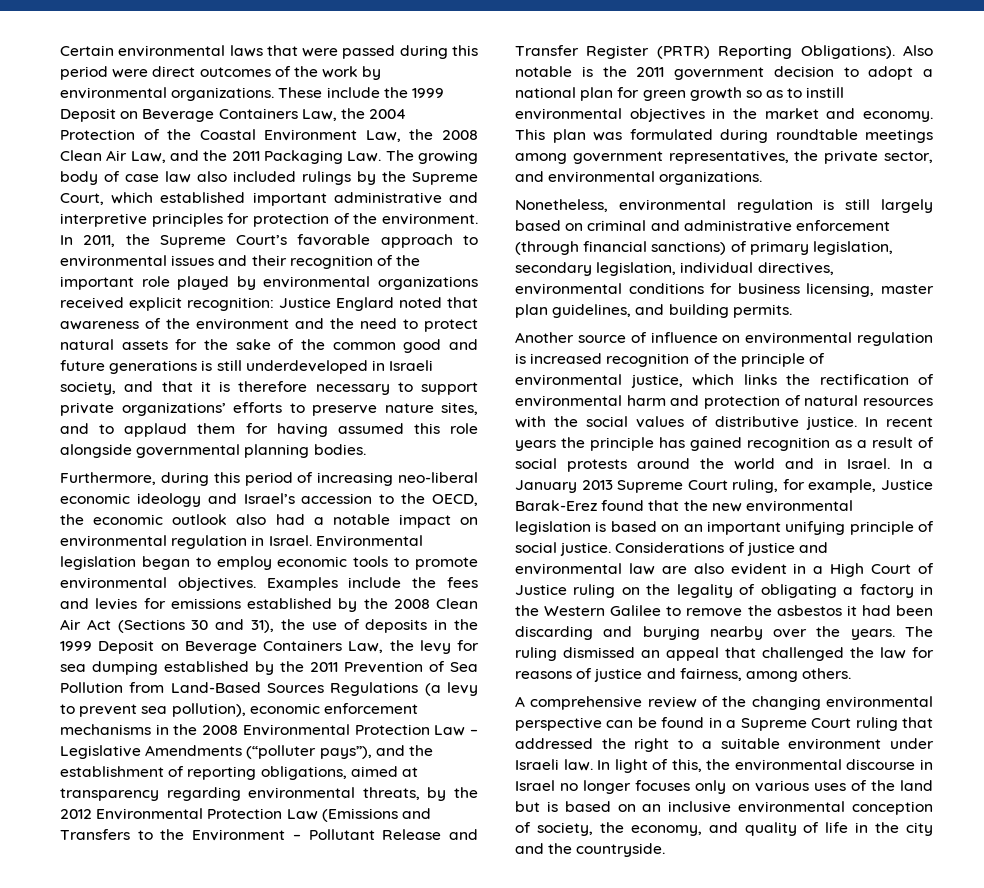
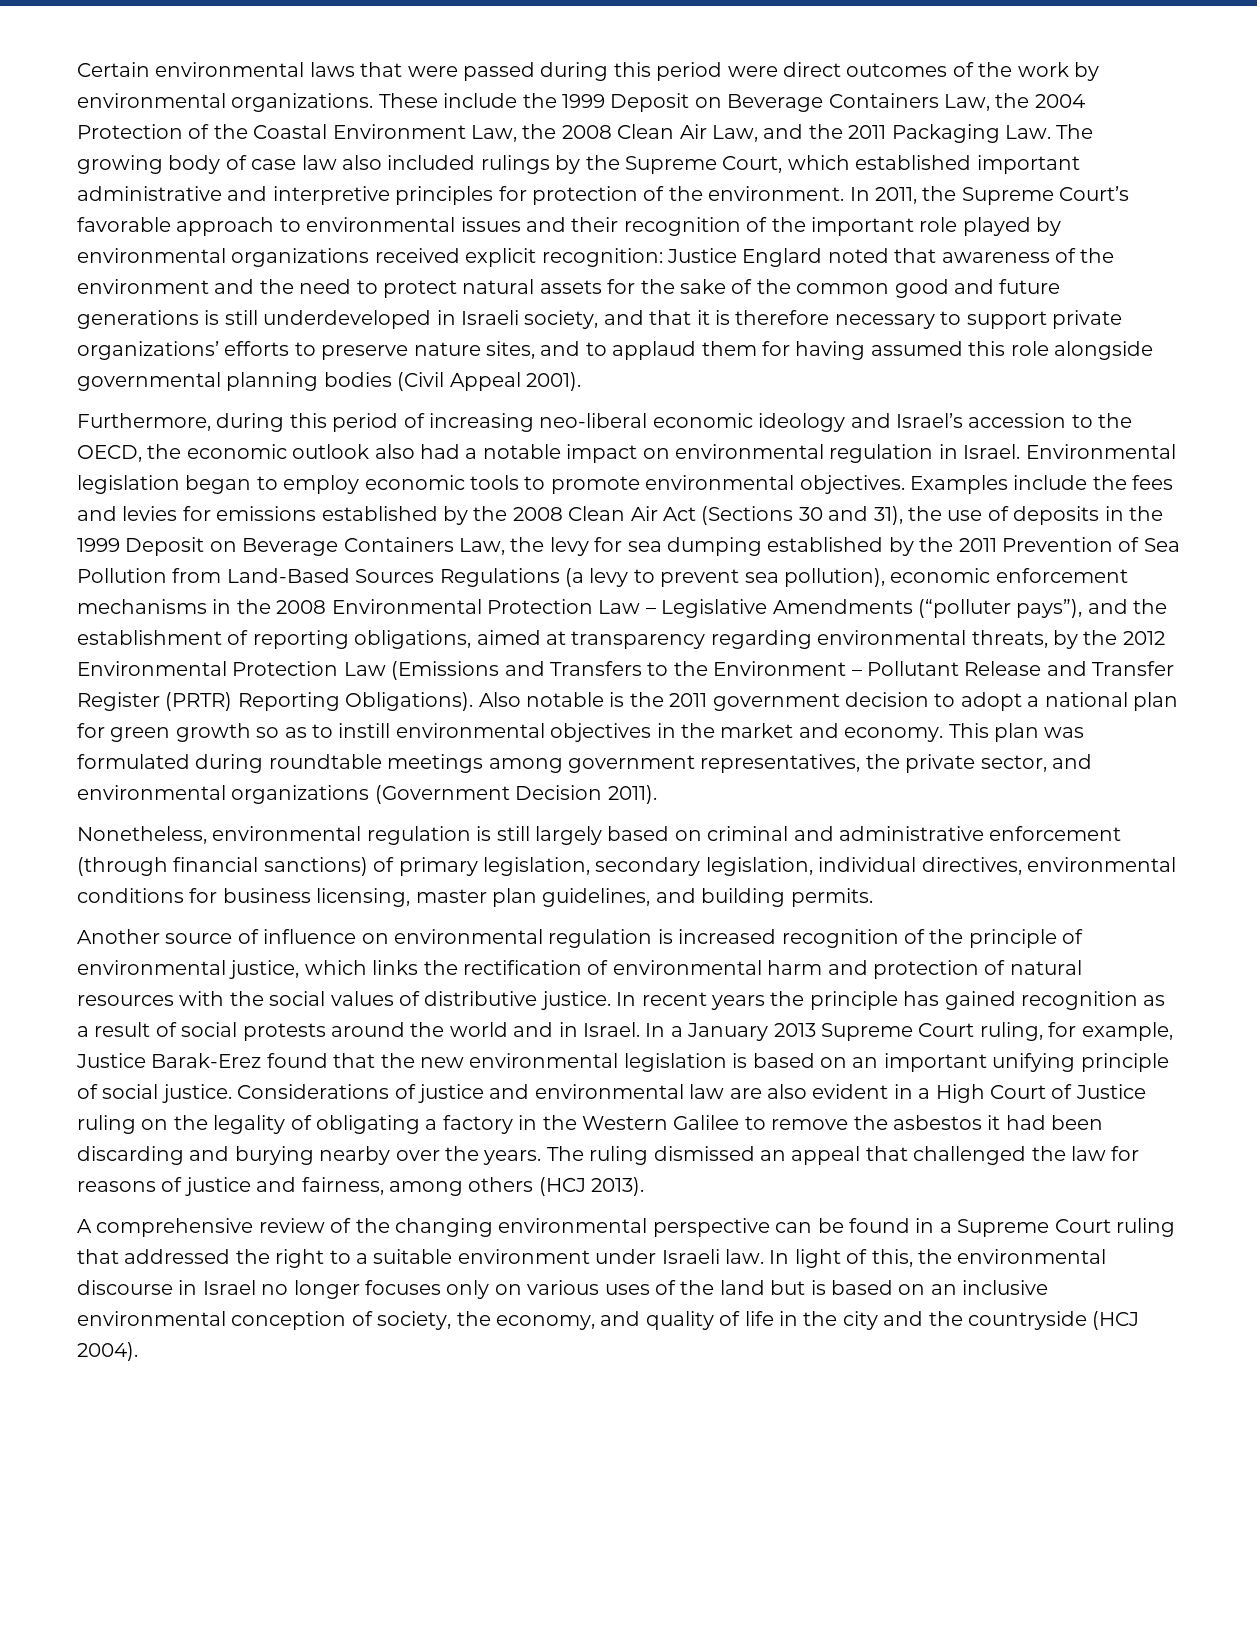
[313,444,366,455] bodies. -> [323,372,581,391] bodies (Civil Appeal 2001).
[659,171,763,185] organizations. -> [231,785,657,804] organizations (Government Decision 2011).
[802,668,852,679] others. -> [468,1177,645,1196] others (HCJ 2013).
[576,843,666,857] countryside. -> [967,1311,1140,1330] [77,1342,138,1361] countryside (HCJ 2004).

